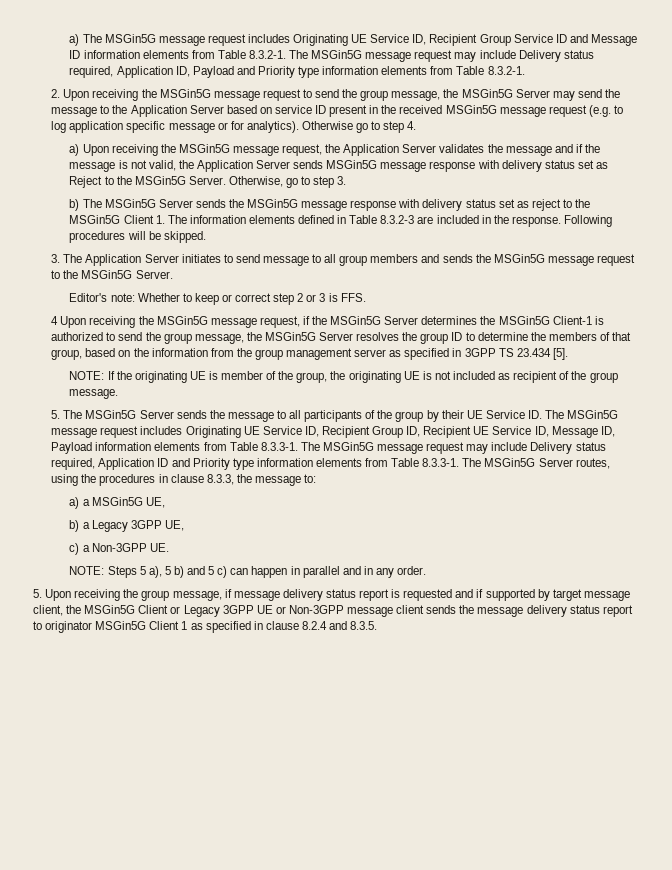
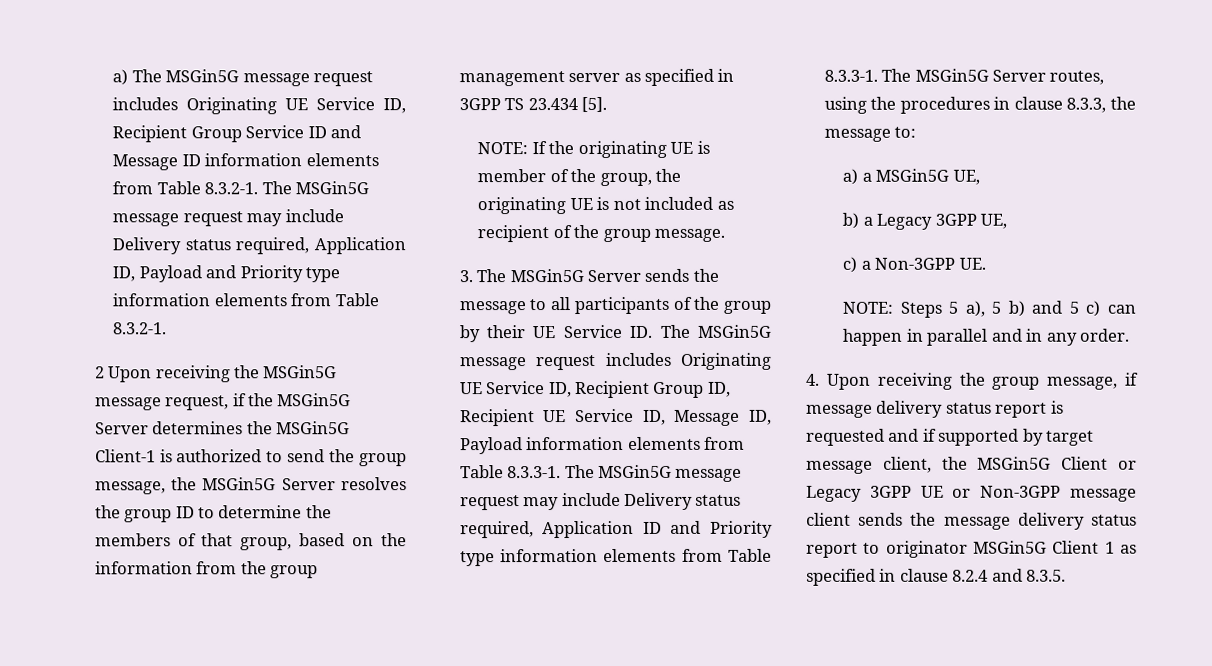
[51,89,620,101] [51,105,623,117] [51,121,417,133] [69,144,600,156] [69,160,608,172] [69,176,347,188] [69,199,591,211] [69,215,612,227] [69,231,206,243] [51,254,635,266] [51,270,173,279] [69,293,366,305] [51,316,59,325] 2. Upon receiving the MSGin5G message request to send the group message, the MSGin5G Server may send the message to the Application Server based on service ID present in the received MSGin5G message request (e.g. to log application specific message or for analytics). Otherwise go to step 4. // a) Upon receiving the MSGin5G message request, the Application Server validates the message and if the message is not valid, the Application Server sends MSGin5G message response with delivery status set as Reject to the MSGin5G Server. Otherwise, go to step 3. // b) The MSGin5G Server sends the MSGin5G message response with delivery status set as reject to the MSGin5G Client 1. The information elements defined in Table 8.3.2-3 are included in the response. Following procedures will be skipped. // 3. The Application Server initiates to send message to all group members and sends the MSGin5G message request to the MSGin5G Server. // Editor's note: Whether to keep or correct step 2 or 3 is FFS. // 4 -> [94,366,105,379] 2
[51,410,61,419] 5. -> [458,270,473,283] 3.
[33,589,42,598] 5. -> [806,373,820,386] 4.

